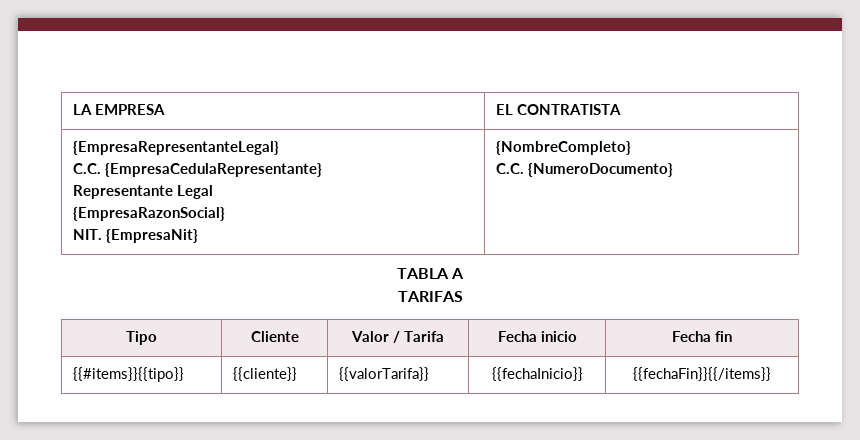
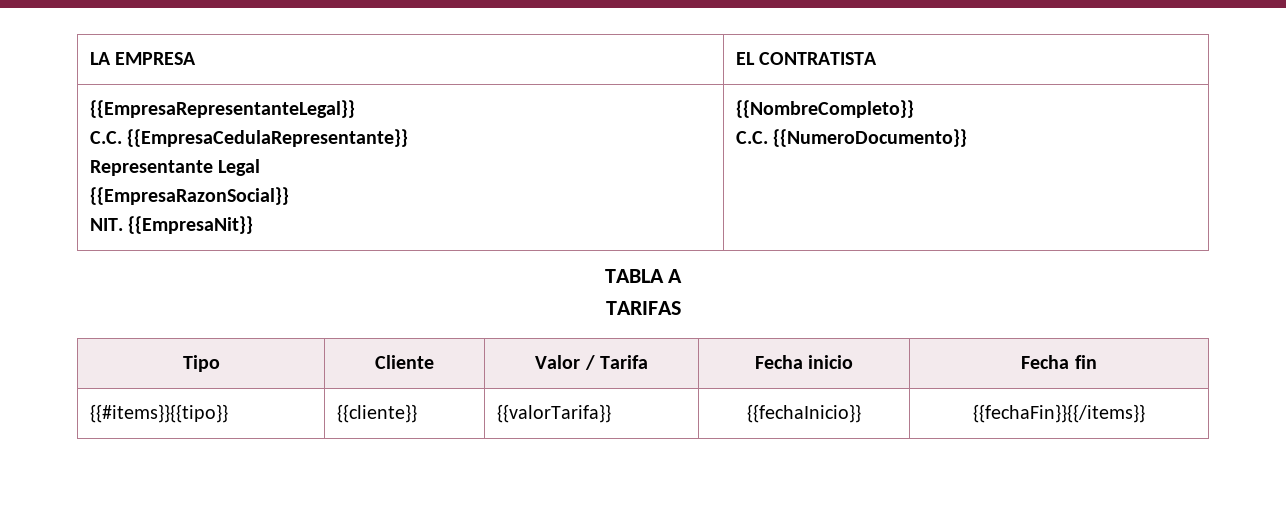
[73,141,280,155] [73,163,323,177] {EmpresaRepresentanteLegal} // C.C. {EmpresaCedulaRepresentante} -> [89,100,355,118] [89,129,409,147] {{EmpresaRepresentanteLegal}} // C.C. {{EmpresaCedulaRepresentante}}
[73,207,226,221] {EmpresaRazonSocial} -> [89,187,289,205] {{EmpresaRazonSocial}}
[106,229,199,243] [496,141,632,155] [496,163,674,177] {EmpresaNit} | {NombreCompleto} // C.C. {NumeroDocumento} -> [128,216,254,234] [735,100,914,118] [735,129,968,147] {{EmpresaNit}} | {{NombreCompleto}} // C.C. {{NumeroDocumento}}

